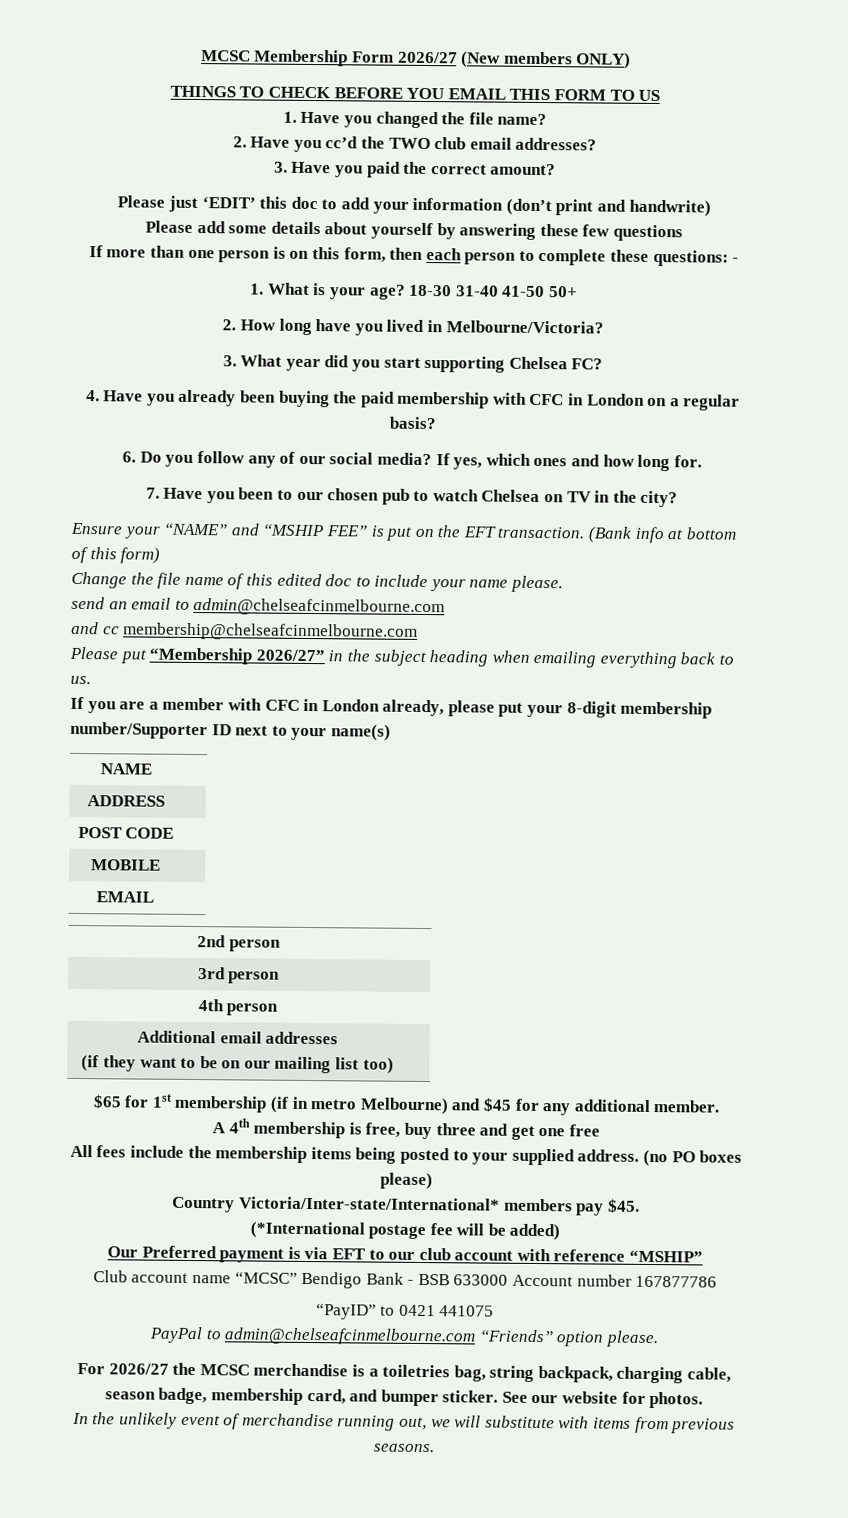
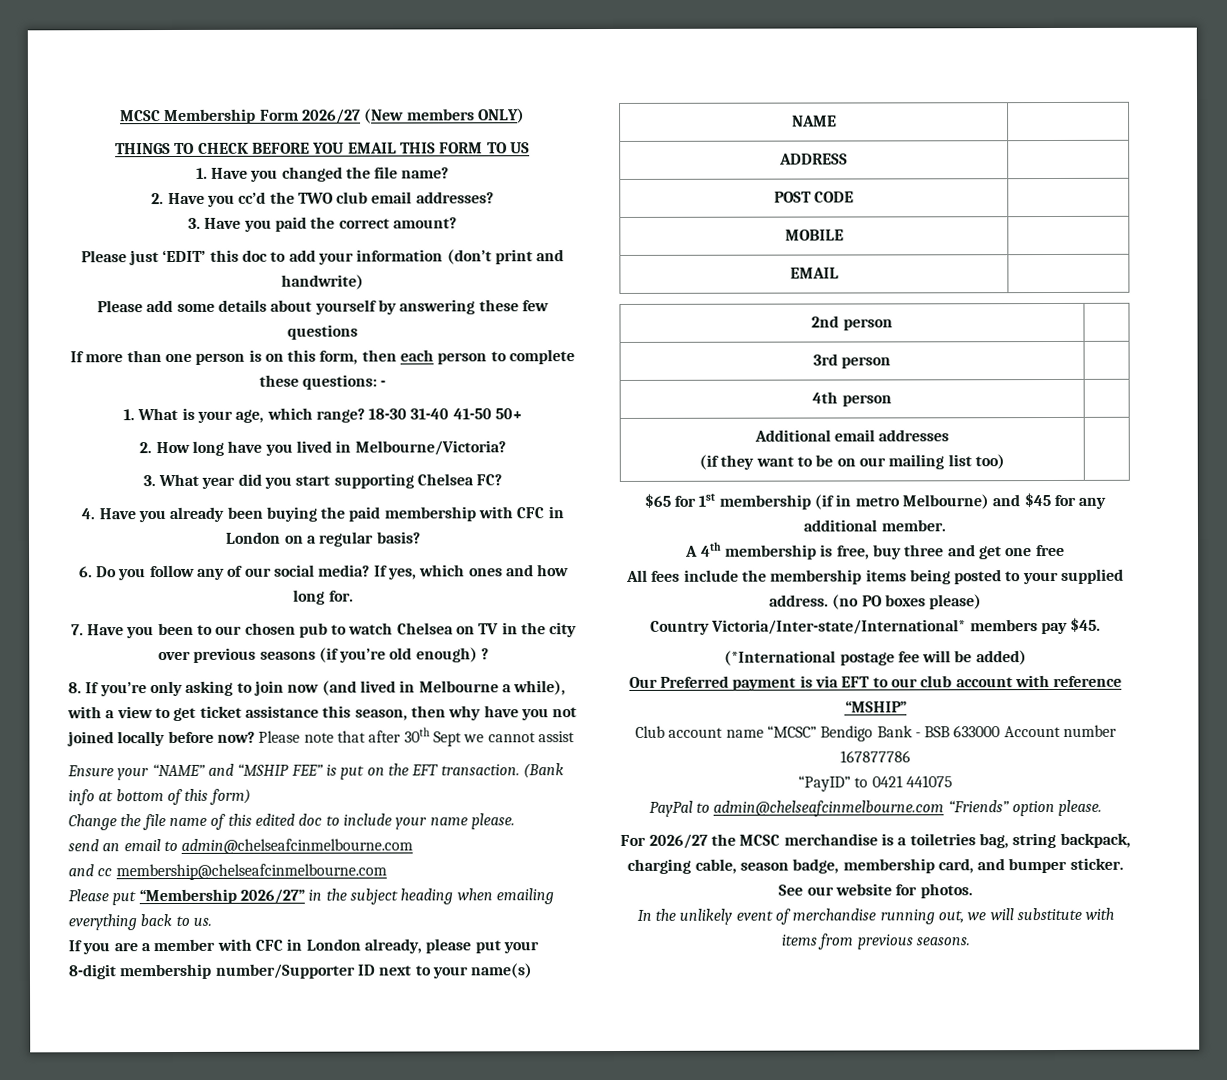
[369,284,406,300] age? -> [235,407,365,423] age, which range?
[640,490,679,508] city? -> [549,622,578,638] [157,647,490,663] [68,680,567,697] [67,705,578,721] [67,727,575,747] city over previous seasons (if you’re old enough) ? // 8. If you’re only asking to join now (and lived in Melbourne a while), with a view to get ticket assistance this season, then why have you not joined locally before now? Please note that after 30th Sept we cannot assist

